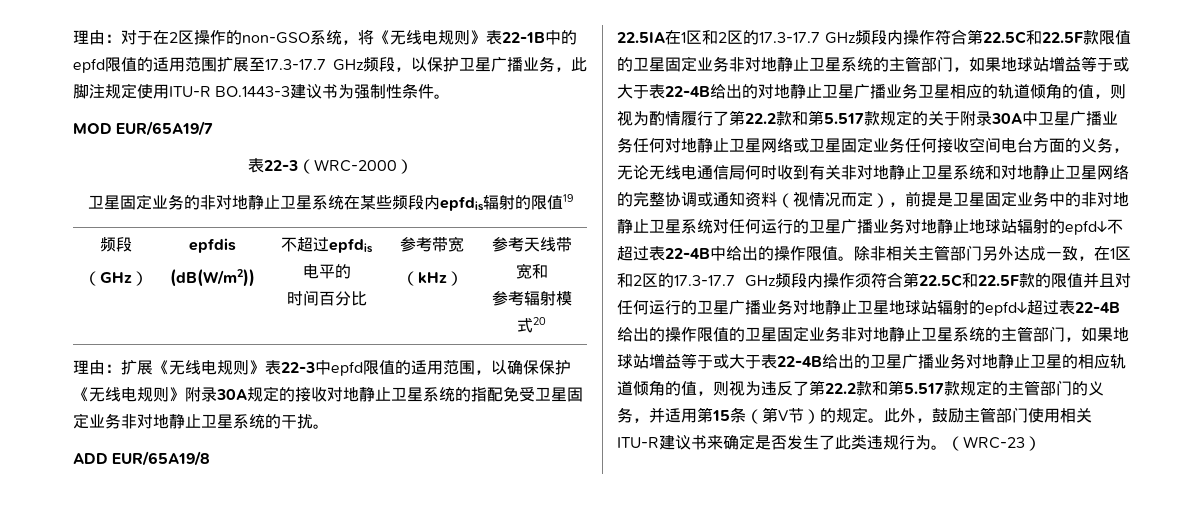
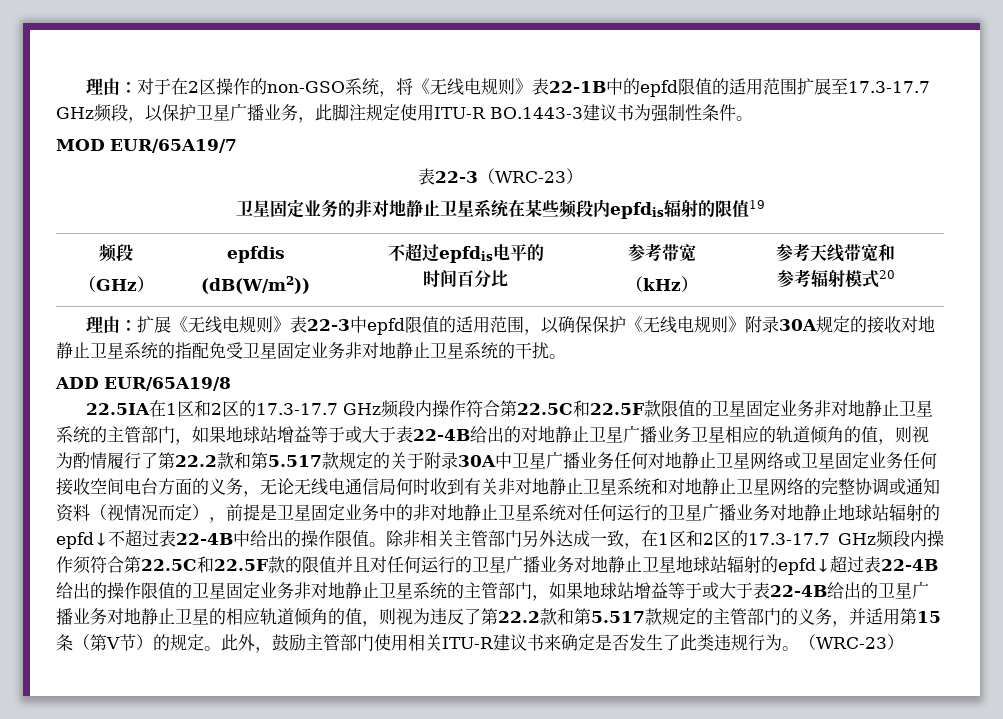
[313,159,397,172] WRC-2000 -> [494,171,566,183] WRC-23

